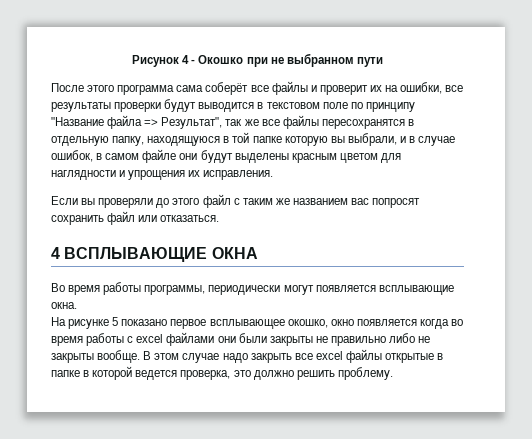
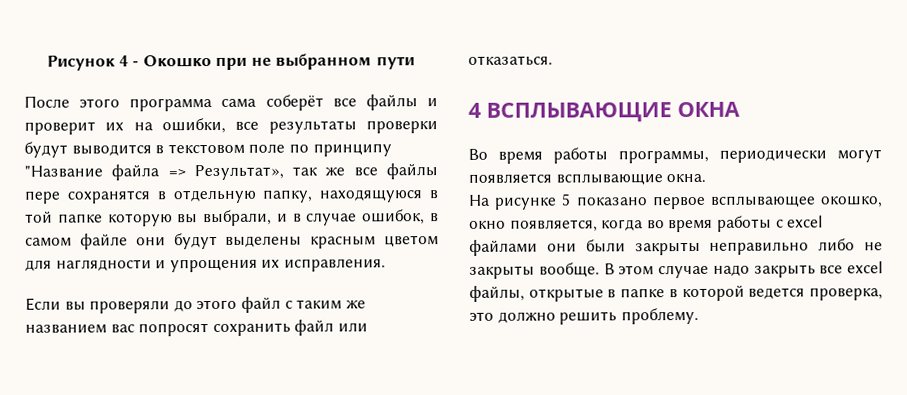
[161,117,223,129] Результат", -> [193,164,284,181] Результат»,
[321,119,405,129] пересохранятся -> [24,190,151,204] пере сохранятся
[356,319,417,326] появляется -> [509,219,598,232] появляется,
[315,336,386,346] не правильно -> [709,241,810,255] неправильно
[345,349,382,363] файлы -> [469,285,525,302] файлы,

